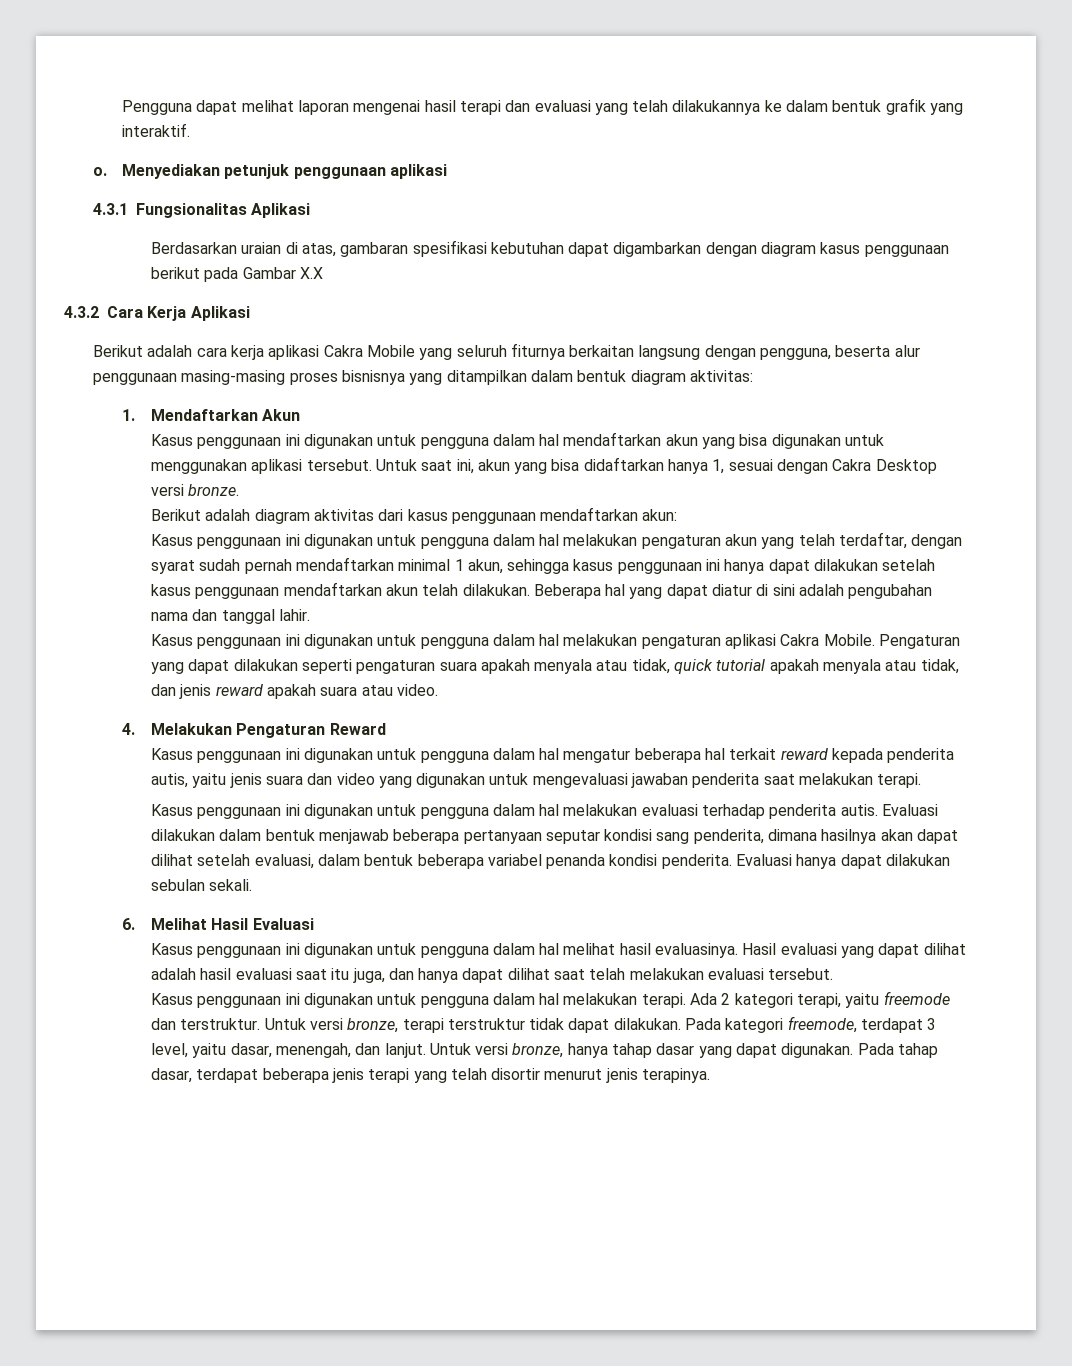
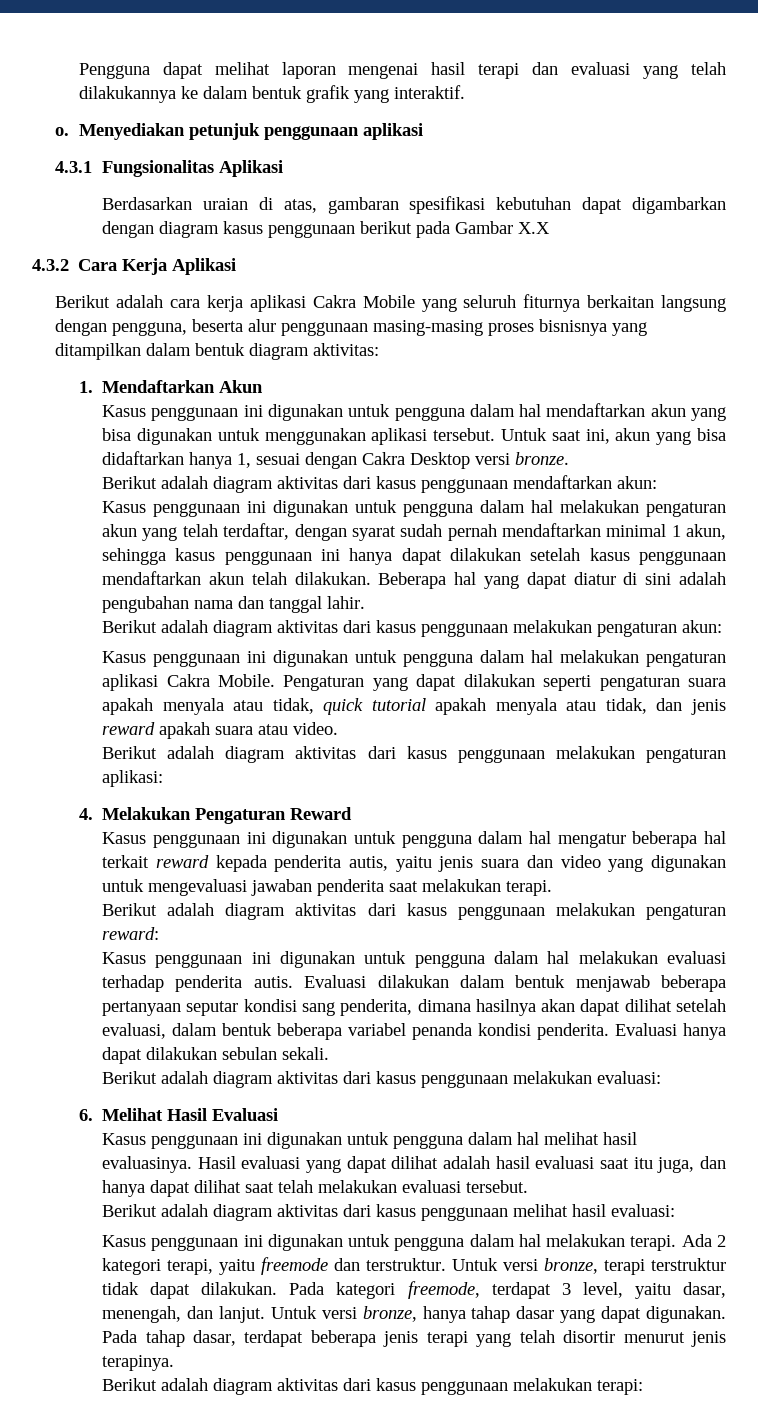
(310, 615) none -> [102,620,723,637] // Berikut adalah diagram aktivitas dari kasus penggunaan melakukan pengaturan akun:
(438, 690) none -> [102,746,726,763] [102,770,164,787] // Berikut adalah diagram aktivitas dari kasus penggunaan melakukan pengaturan aplikasi:
(922, 780) none -> [102,903,726,920] [102,927,160,940] // Berikut adalah diagram aktivitas dari kasus penggunaan melakukan pengaturan reward:
(253, 885) none -> [102,1071,662,1088] // Berikut adalah diagram aktivitas dari kasus penggunaan melakukan evaluasi:
(834, 974) none -> [102,1204,676,1221] // Berikut adalah diagram aktivitas dari kasus penggunaan melihat hasil evaluasi:
(711, 1075) none -> [102,1378,644,1395] // Berikut adalah diagram aktivitas dari kasus penggunaan melakukan terapi:

